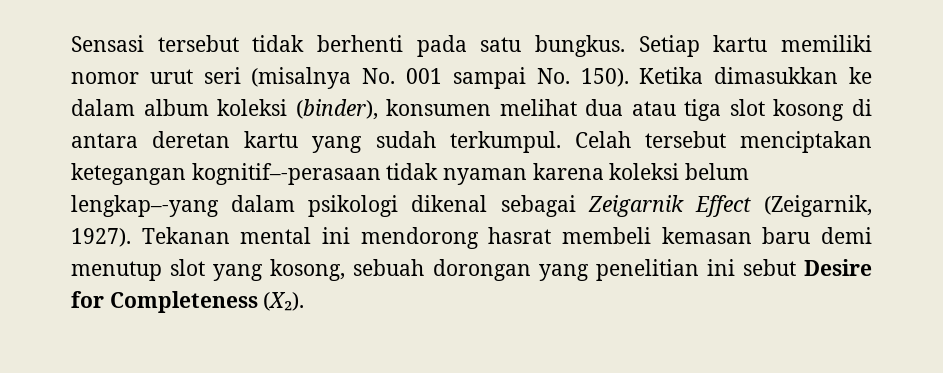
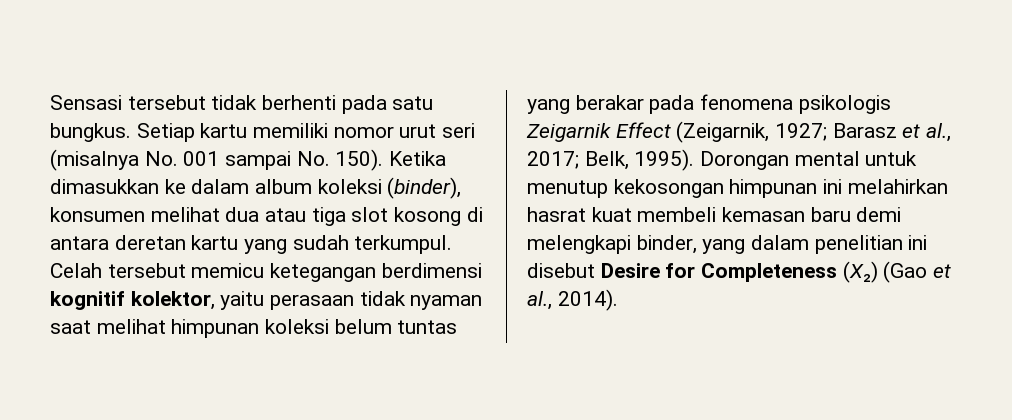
[740,131,872,153] [71,163,750,185] [71,195,872,217] [71,227,872,249] [71,259,589,281] menciptakan ketegangan kognitif–-perasaan tidak nyaman karena koleksi belum lengkap–-yang dalam psikologi dikenal sebagai Zeigarnik Effect (Zeigarnik, 1927). Tekanan mental ini mendorong hasrat membeli kemasan baru demi menutup slot yang kosong, sebuah dorongan yang -> [191,263,482,282] [50,291,483,310] [50,319,458,338] [527,94,891,114] [526,121,952,143] [527,149,918,171] [527,179,948,198] [527,207,902,222] [527,235,810,254] memicu ketegangan berdimensi kognitif kolektor, yaitu perasaan tidak nyaman saat melihat himpunan koleksi belum tuntas yang berakar pada fenomena psikologis Zeigarnik Effect (Zeigarnik, 1927; Barasz et al., 2017; Belk, 1995). Dorongan mental untuk menutup kekosongan himpunan ini melahirkan hasrat kuat membeli kemasan baru demi melengkapi binder, yang dalam
[742,259,796,276] sebut -> [527,263,595,278] disebut
[263,292,305,311] (X₂). -> [842,261,952,283] [527,289,618,311] (X₂) (Gao et al., 2014).

